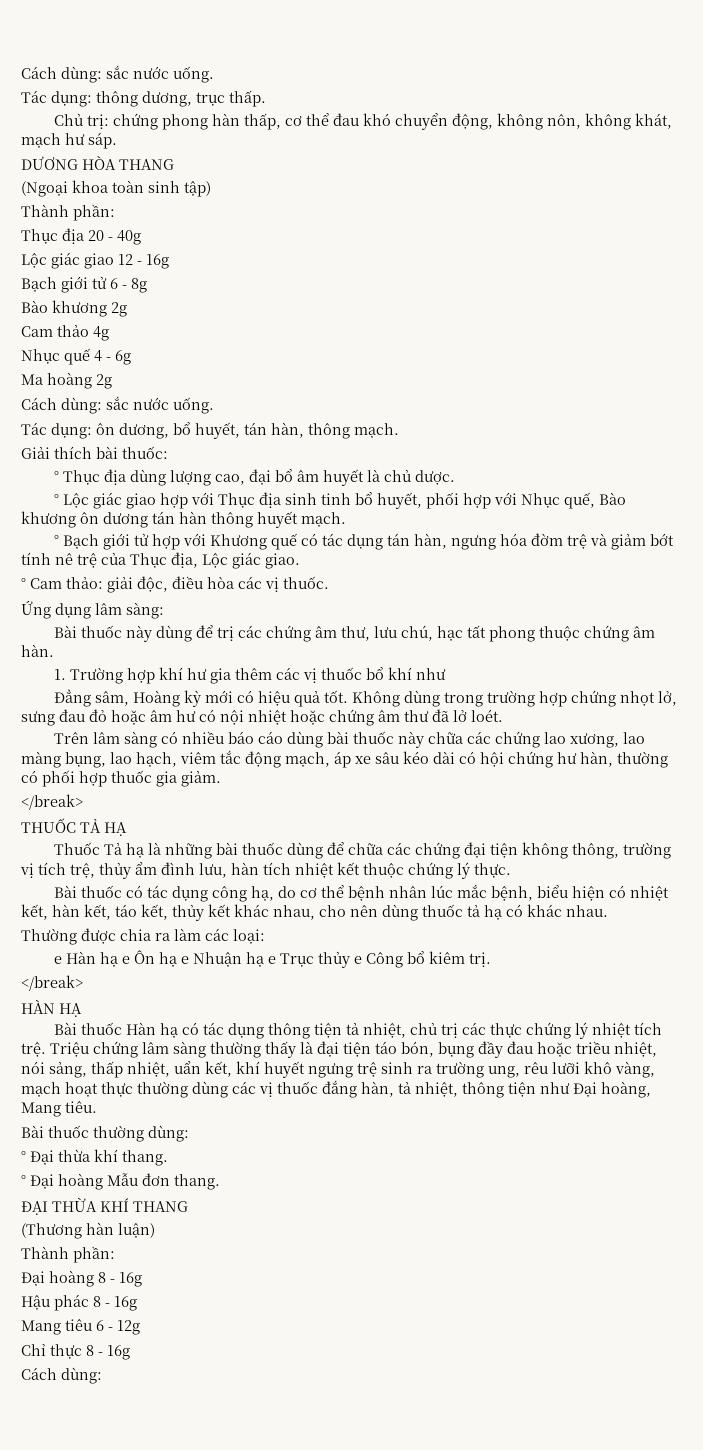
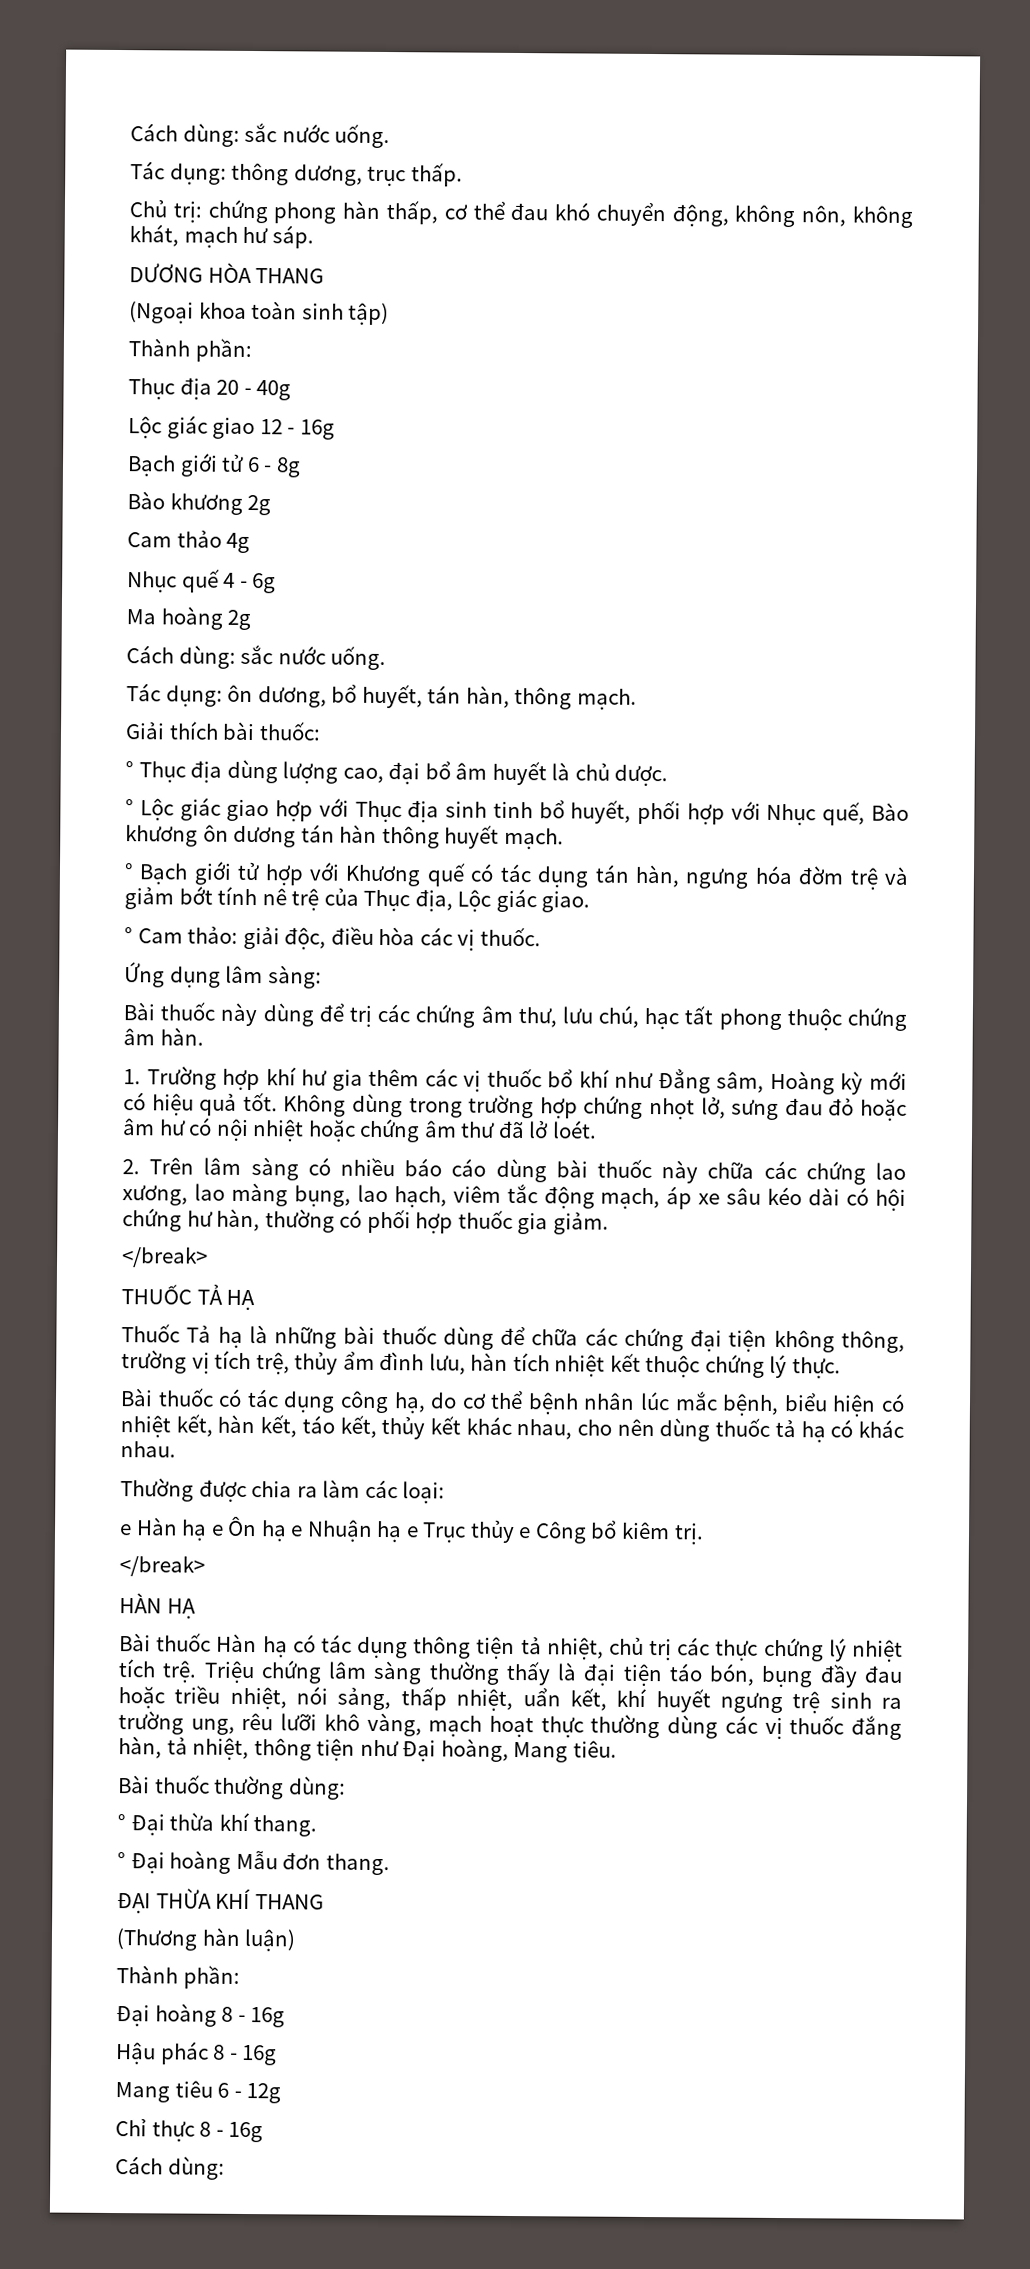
(446, 674) // -> (654, 1080) none
(503, 715) none -> [122,1159,140,1175] 2.

